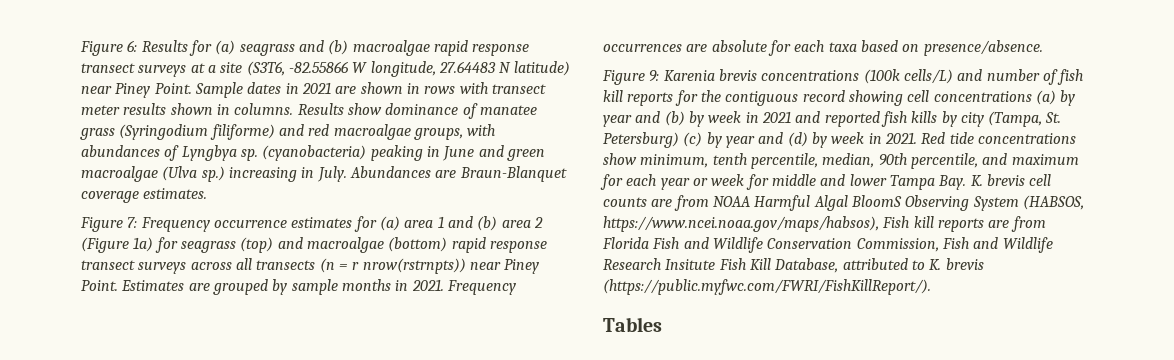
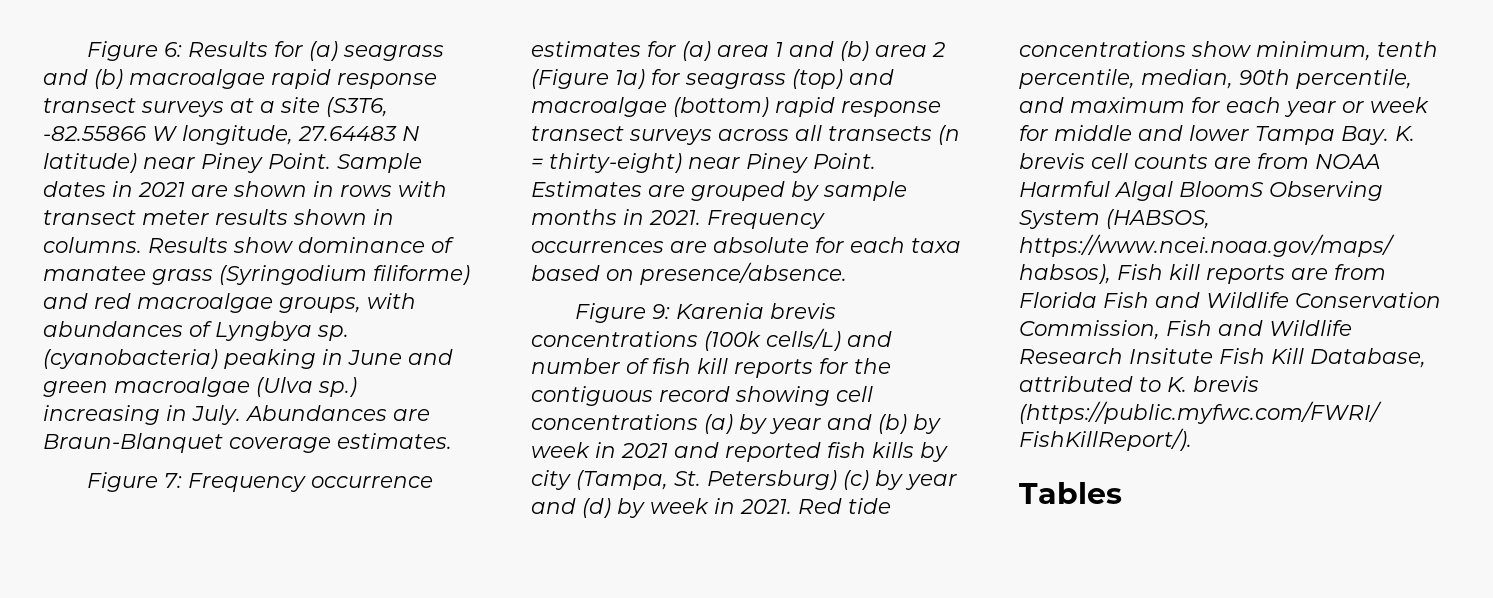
[352,258,466,274] r nrow(rstrnpts)) -> [549,153,682,173] thirty-eight)

